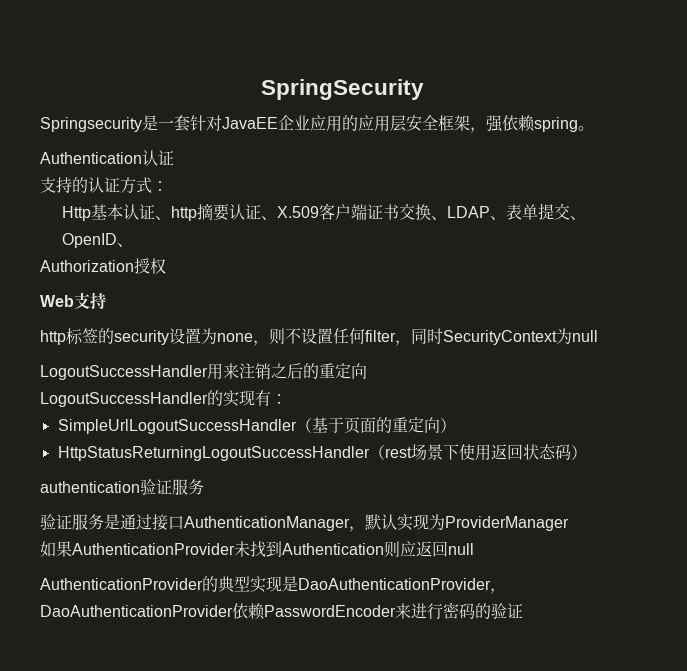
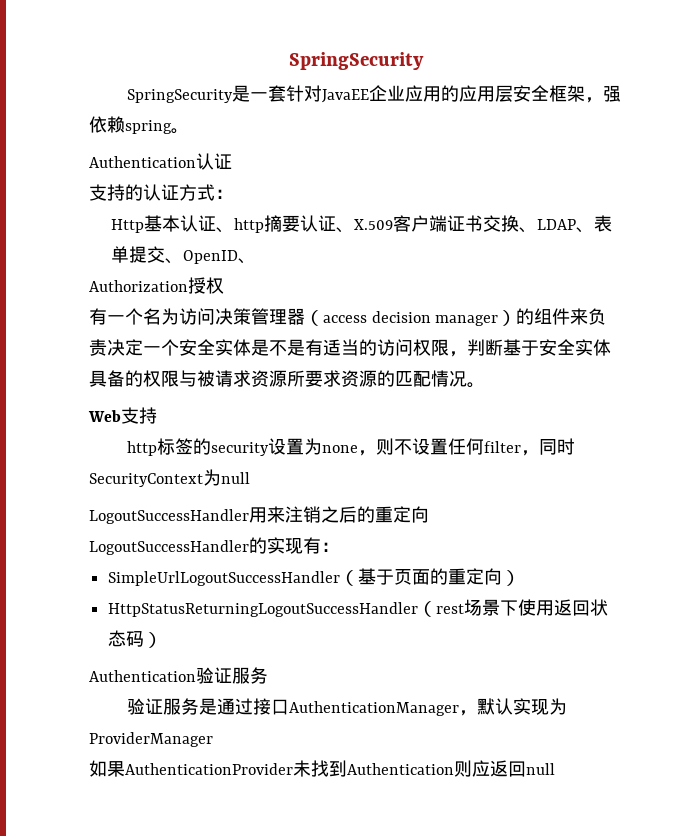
[40,117,142,132] Springsecurity -> [126,89,233,103] SpringSecurity
(166, 266) none -> [89,308,607,326] [89,339,611,357] [89,370,485,388] // 有一个名为访问决策管理器（access decision manager）的组件来负责决定一个安全实体是不是有适当的访问权限，判断基于安全实体具备的权限与被请求资源所要求资源的匹配情况。
[40,481,140,493] authentication -> [89,670,196,682] Authentication
[40,576,506,594] [40,602,523,620] // AuthenticationProvider的典型实现是DaoAuthenticationProvider，DaoAuthenticationProvider依赖PasswordEncoder来进行密码的验证 -> (555, 769) none

